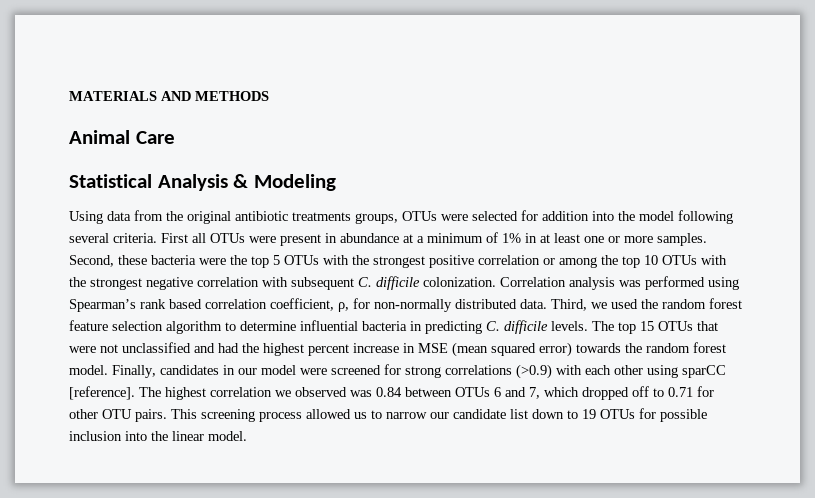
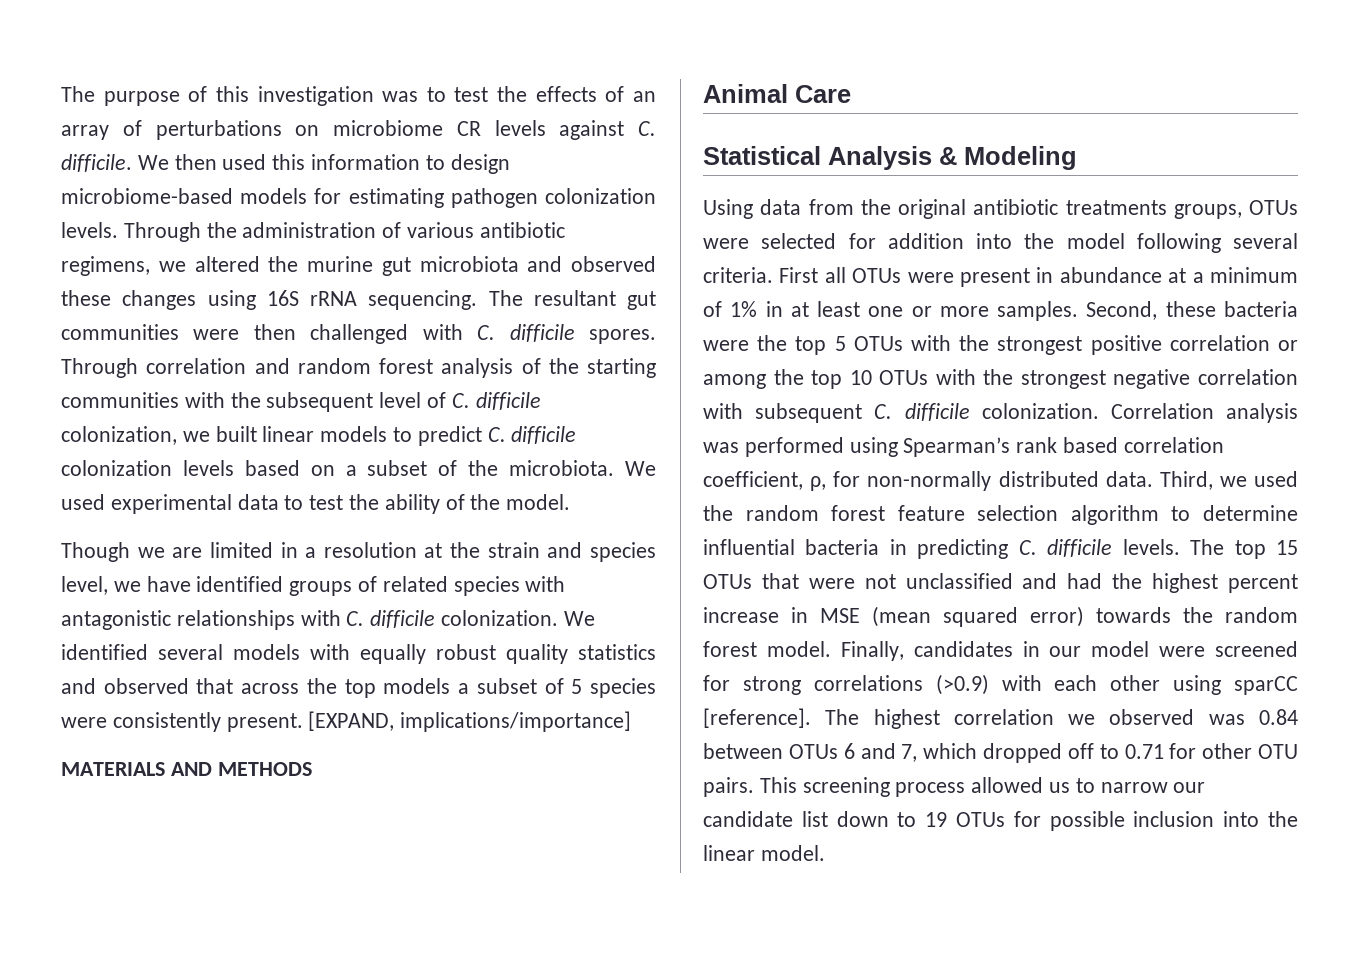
(69, 96) none -> [61,86,656,106] [61,120,656,140] [61,154,510,174] [61,188,656,208] [61,222,565,242] [61,256,656,276] [61,290,656,310] [61,324,657,344] [61,358,656,378] [61,392,541,412] [61,426,577,446] [61,460,657,476] [61,494,571,514] [61,542,656,562] [61,576,566,596] [61,610,595,630] [61,644,656,664] [61,678,657,698] [61,711,632,732] The purpose of this investigation was to test the effects of an array of perturbations on microbiome CR levels against C. difficile. We then used this information to design microbiome-based models for estimating pathogen colonization levels. Through the administration of various antibiotic regimens, we altered the murine gut microbiota and observed these changes using 16S rRNA sequencing. The resultant gut communities were then challenged with C. difficile spores. Through correlation and random forest analysis of the starting communities with the subsequent level of C. difficile colonization, we built linear models to predict C. difficile colonization levels based on a subset of the microbiota. We used experimental data to test the ability of the model. // Though we are limited in a resolution at the strain and species level, we have identified groups of related species with antagonistic relationships with C. difficile colonization. We identified several models with equally robust quality statistics and observed that across the top models a subset of 5 species were consistently present. [EXPAND, implications/importance] //

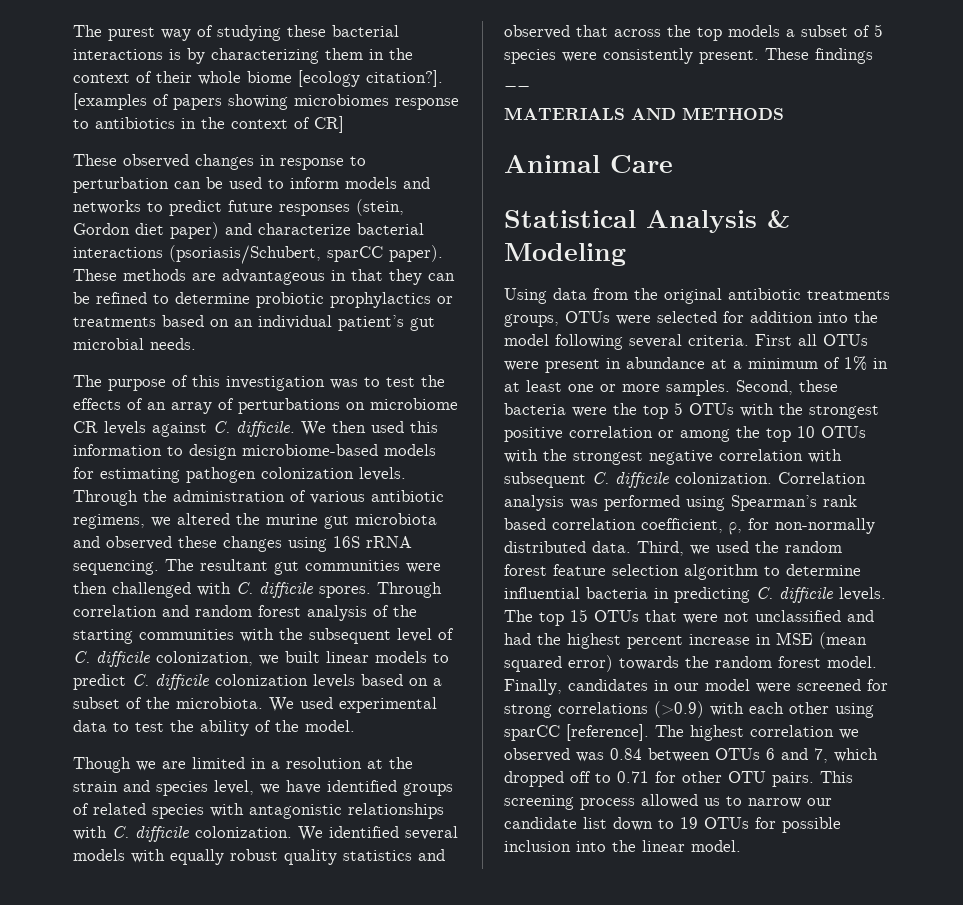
[61,86,95,102] The -> [73,25,399,41] [73,48,413,64] [73,70,443,87] [73,93,459,110] [73,116,344,133] [73,154,366,170] [73,177,430,193] [73,199,404,216] [73,222,424,239] [73,245,443,264] [73,269,455,285] [73,292,453,308] [73,315,435,331] [73,338,196,350] [73,375,102,387] The purest way of studying these bacterial interactions is by characterizing them in the context of their whole biome [ecology citation?]. [examples of papers showing microbiomes response to antibiotics in the context of CR] // These observed changes in response to perturbation can be used to inform models and networks to predict future responses (stein, Gordon diet paper) and characterize bacterial interactions (psoriasis/Schubert, sparCC paper). These methods are advantageous in that they can be refined to determine probiotic prophylactics or treatments based on an individual patient’s gut microbial needs. // The
[308,711,632,732] [EXPAND, implications/importance] -> [765,48,873,64] [504,83,530,87] These findings __

